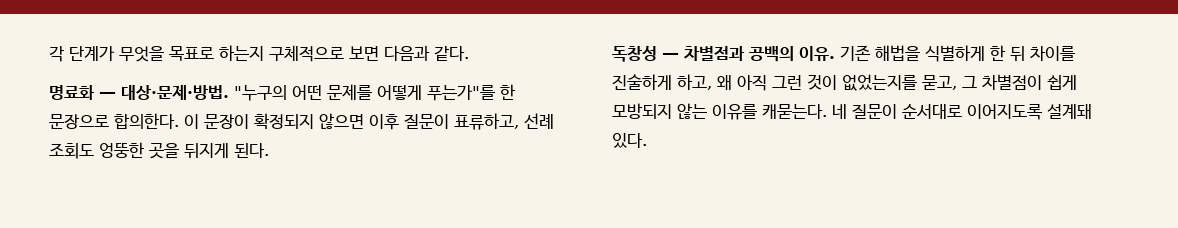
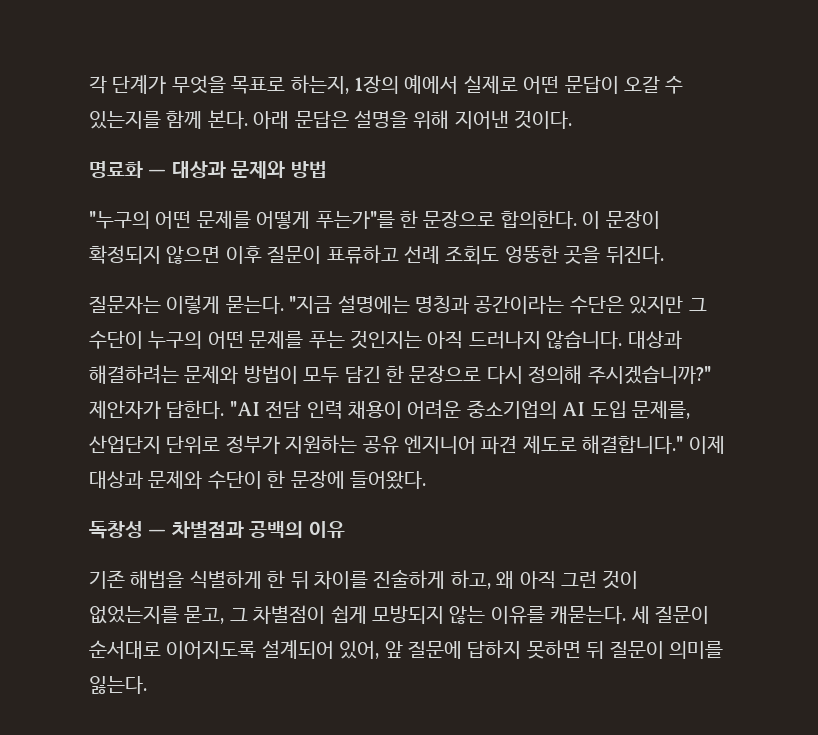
[219,45,469,62] 하는지 구체적으로 보면 다음과 같다. -> [290,75,684,94] [89,110,573,129] 하는지, 1장의 예에서 실제로 어떤 문답이 오갈 수 있는지를 함께 본다. 아래 문답은 설명을 위해 지어낸 것이다.
[121,85,229,100] 대상·문제·방법. -> [171,161,327,179] 대상과 문제와 방법 //
[454,113,519,130] 표류하고, -> [326,245,399,264] 표류하고
[184,143,269,159] 뒤지게 된다. -> [605,246,664,264] [89,295,707,314] [89,330,682,349] [89,364,711,384] [89,399,690,419] [89,435,725,455] [89,470,426,489] 뒤진다. // 질문자는 이렇게 묻는다. "지금 설명에는 명칭과 공간이라는 수단은 있지만 그 수단이 누구의 어떤 문제를 푸는 것인지는 아직 드러나지 않습니다. 대상과 해결하려는 문제와 방법이 모두 담긴 한 문장으로 다시 정의해 주시겠습니까?" 제안자가 답한다. "AI 전담 인력 채용이 어려운 중소기업의 AI 도입 문제를, 산업단지 단위로 정부가 지원하는 공유 엔지니어 파견 제도로 해결합니다." 이제 대상과 문제와 수단이 한 문장에 들어왔다.
[799,46,835,61] 이유. -> [308,521,345,538] 이유 //
[832,104,847,119] 네 -> [630,606,650,624] 세
[1047,104,1092,119] [612,133,647,148] 설계돼 있다. -> [261,640,723,659] [89,676,147,694] 설계되어 있어, 앞 질문에 답하지 못하면 뒤 질문이 의미를 잃는다.

